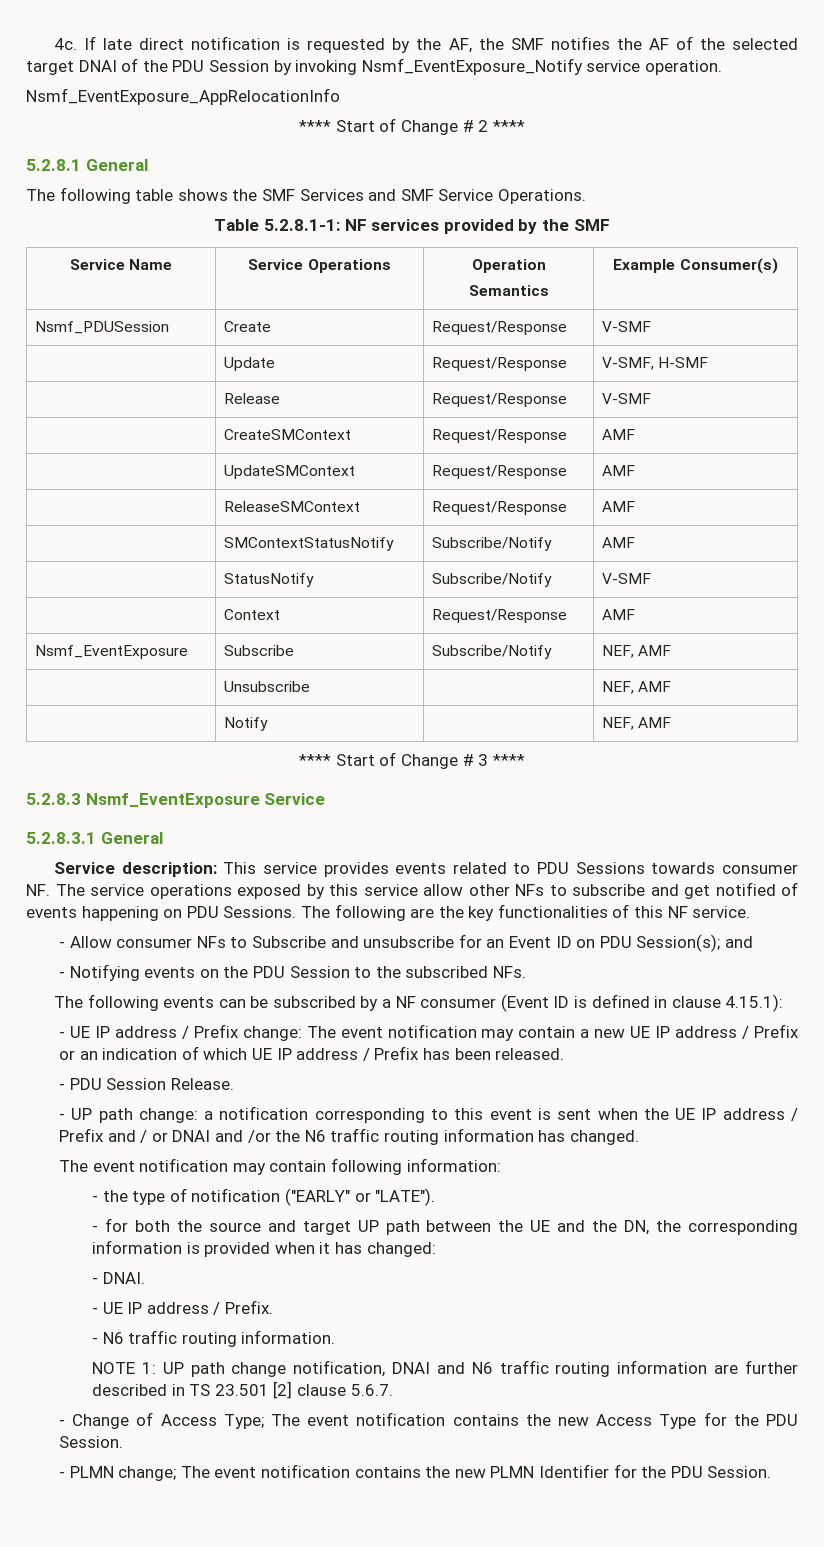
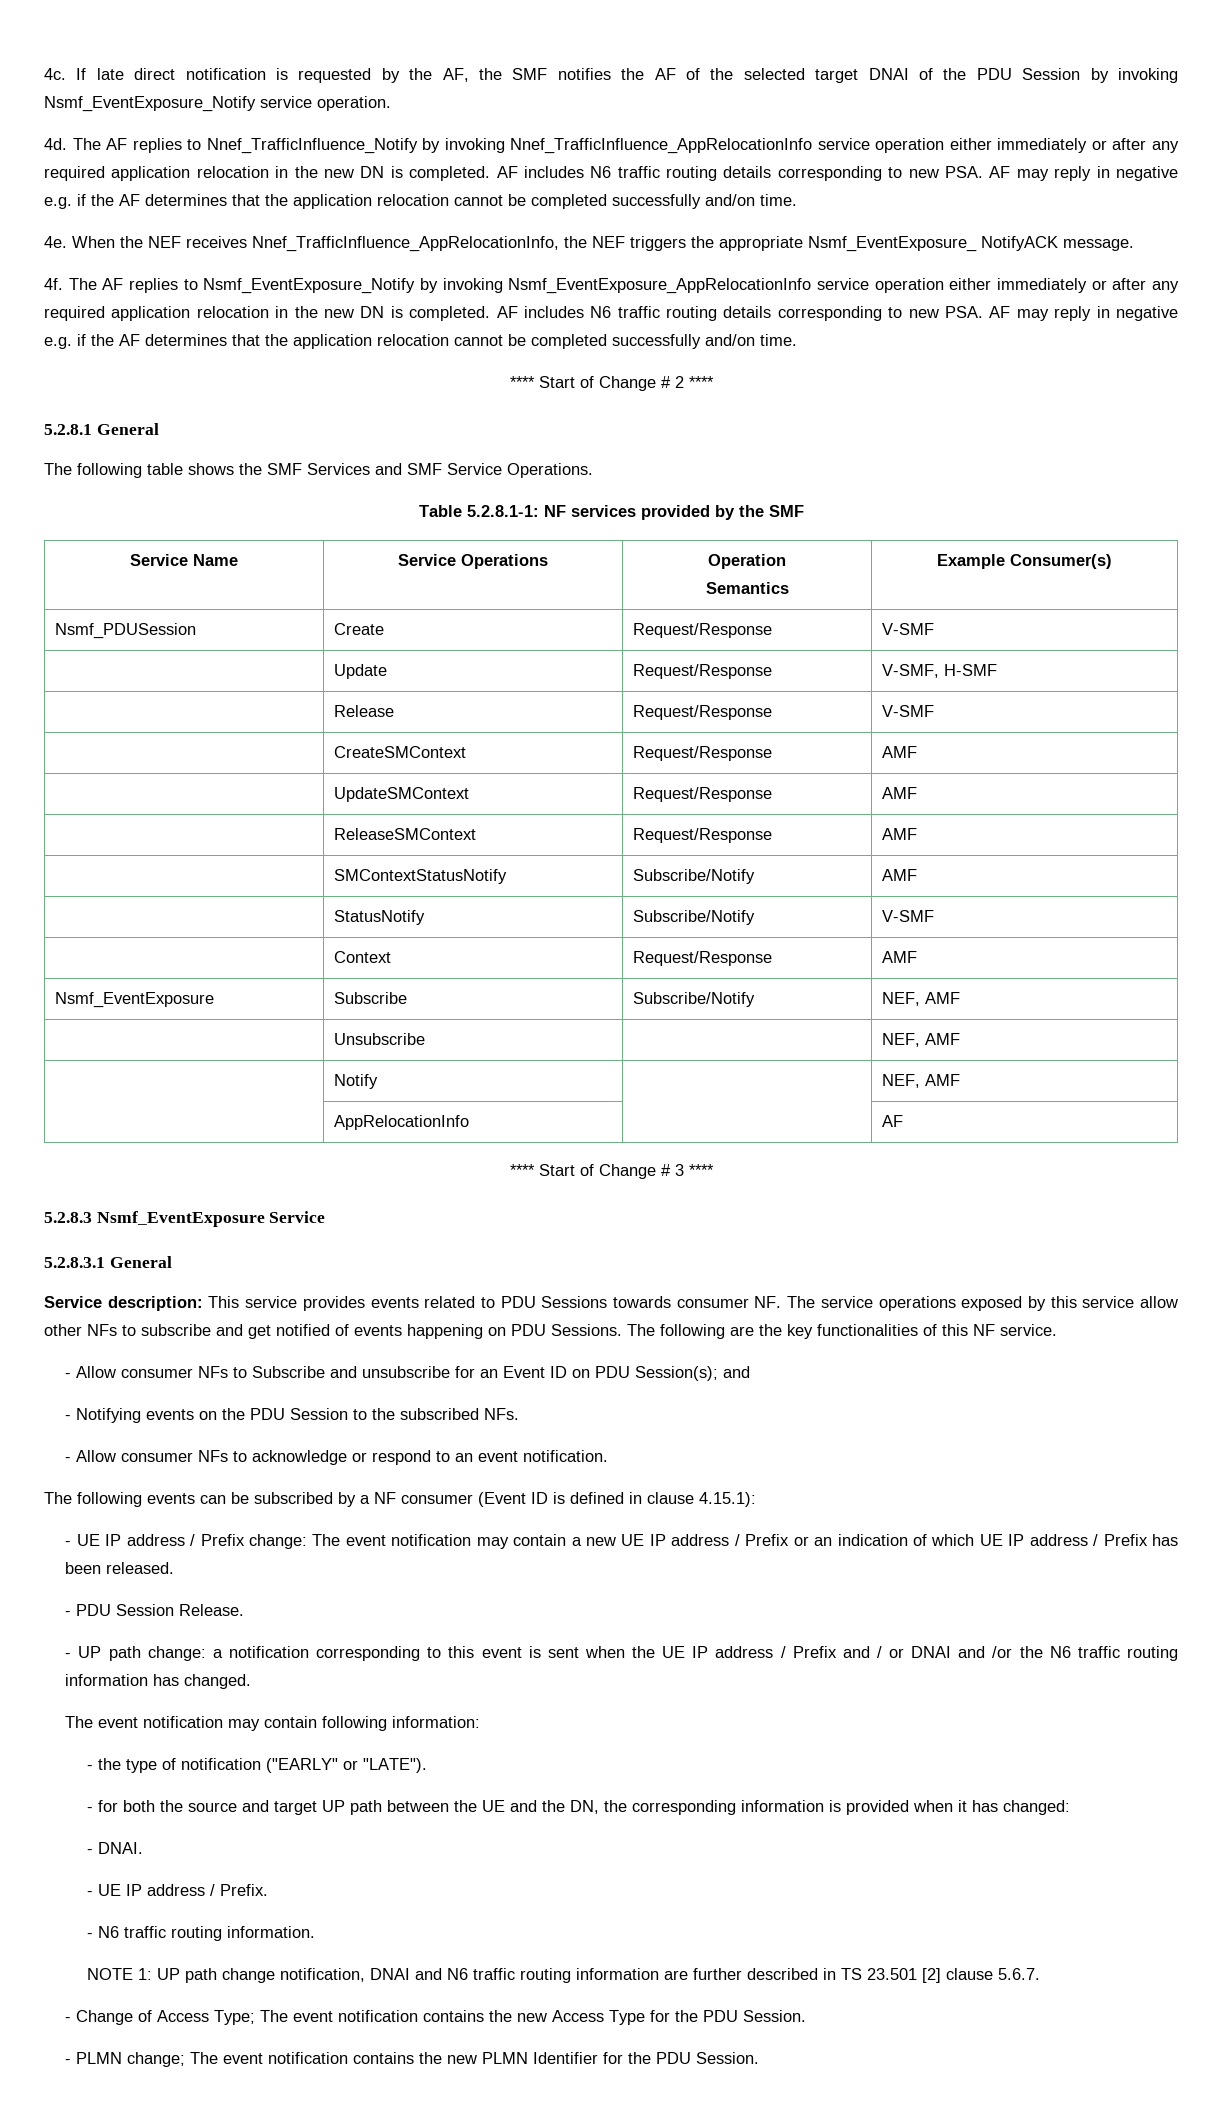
[26,88,340,105] Nsmf_EventExposure_AppRelocationInfo -> [44,138,1179,154] [44,166,1178,181] [44,194,797,209] [44,236,1134,252] [44,278,1180,294] [44,306,1178,321] [44,334,797,349] 4d. The AF replies to Nnef_TrafficInfluence_Notify by invoking Nnef_TrafficInfluence_AppRelocationInfo service operation either immediately or after any required application relocation in the new DN is completed. AF includes N6 traffic routing details corresponding to new PSA. AF may reply in negative e.g. if the AF determines that the application relocation cannot be completed successfully and/on time. // 4e. When the NEF receives Nnef_TrafficInfluence_AppRelocationInfo, the NEF triggers the appropriate Nsmf_EventExposure_ NotifyACK message. // 4f. The AF replies to Nsmf_EventExposure_Notify by invoking Nsmf_EventExposure_AppRelocationInfo service operation either immediately or after any required application relocation in the new DN is completed. AF includes N6 traffic routing details corresponding to new PSA. AF may reply in negative e.g. if the AF determines that the application relocation cannot be completed successfully and/on time.
(672, 722) none -> [334,1115,470,1130] [882,1115,904,1127] // | AppRelocationInfo | | AF
(526, 972) none -> [65,1450,609,1465] // - Allow consumer NFs to acknowledge or respond to an event notification.

